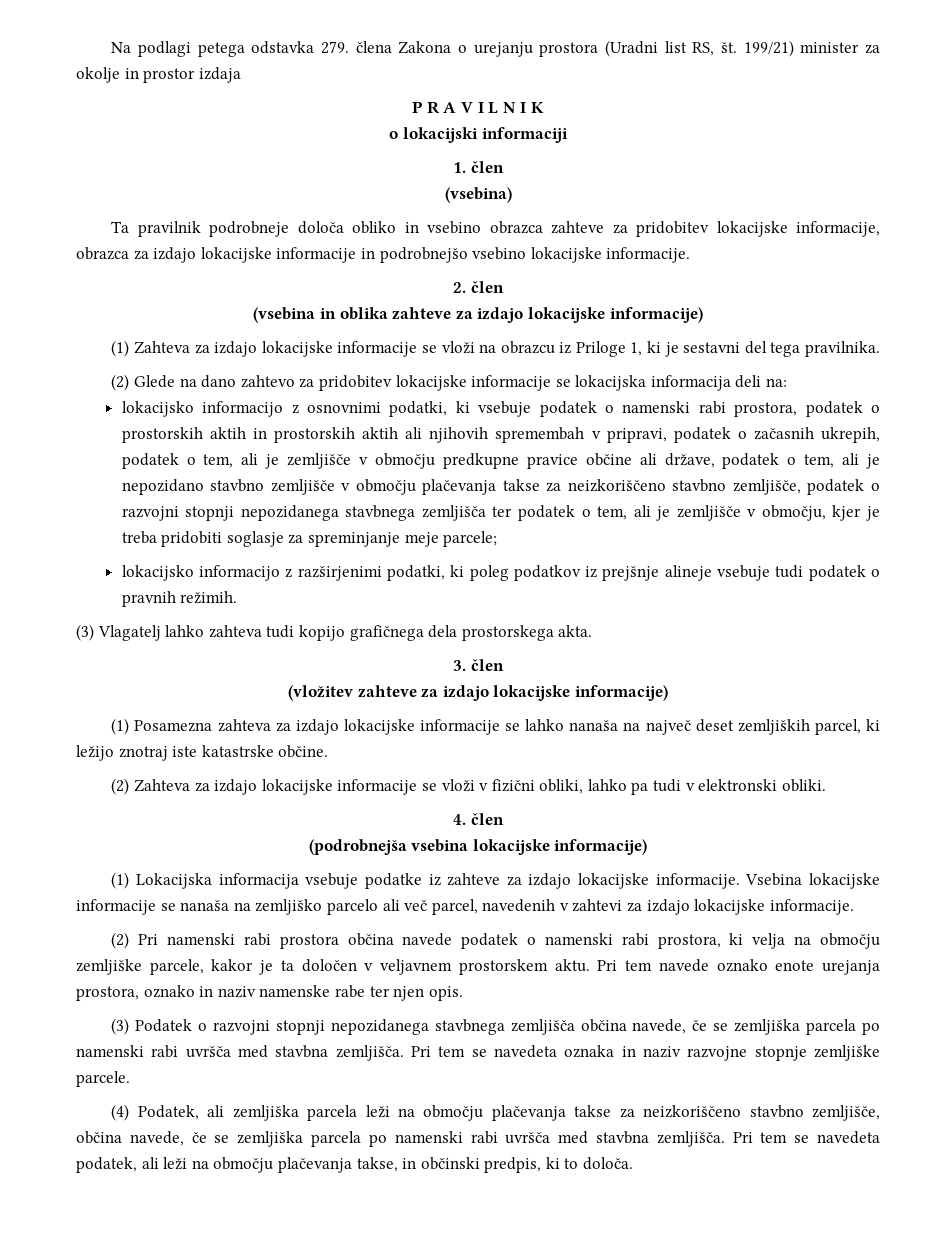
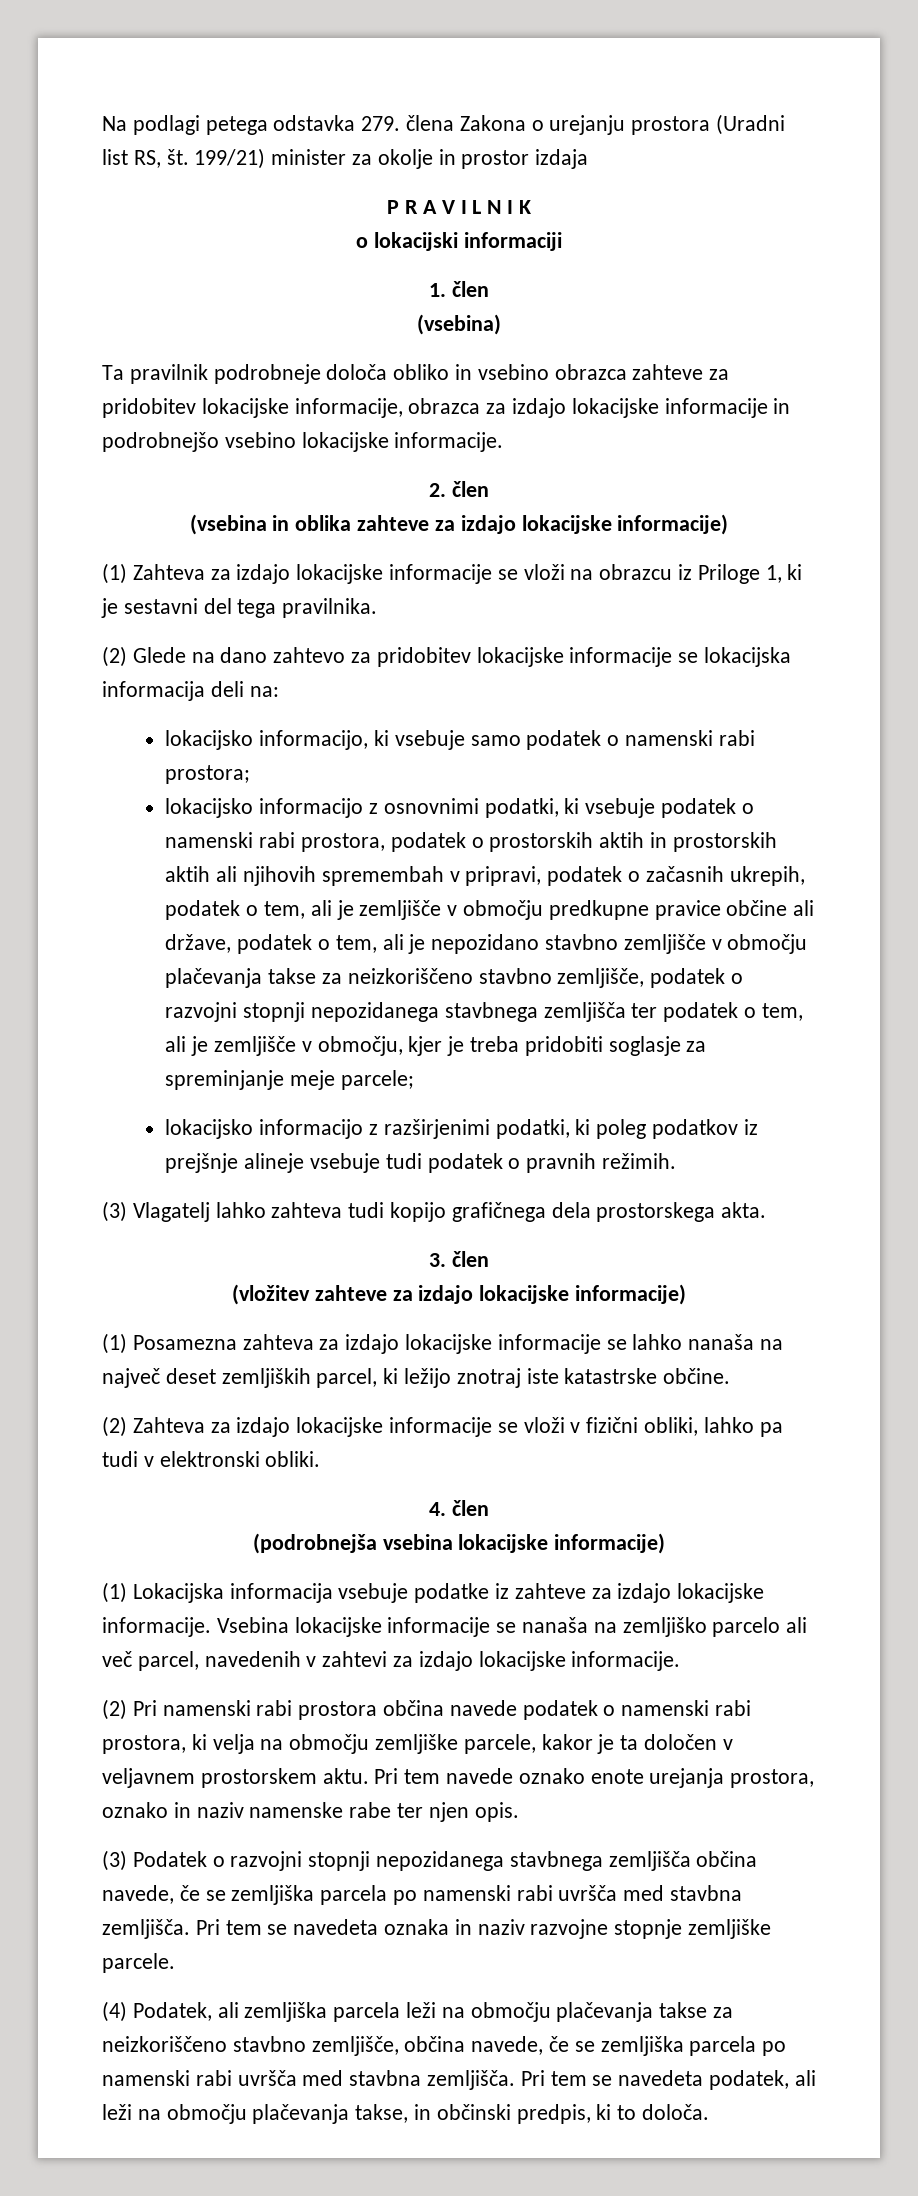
(788, 382) none -> [165,730,755,750] [165,765,251,784] // lokacijsko informacijo, ki vsebuje samo podatek o namenski rabi prostora;

